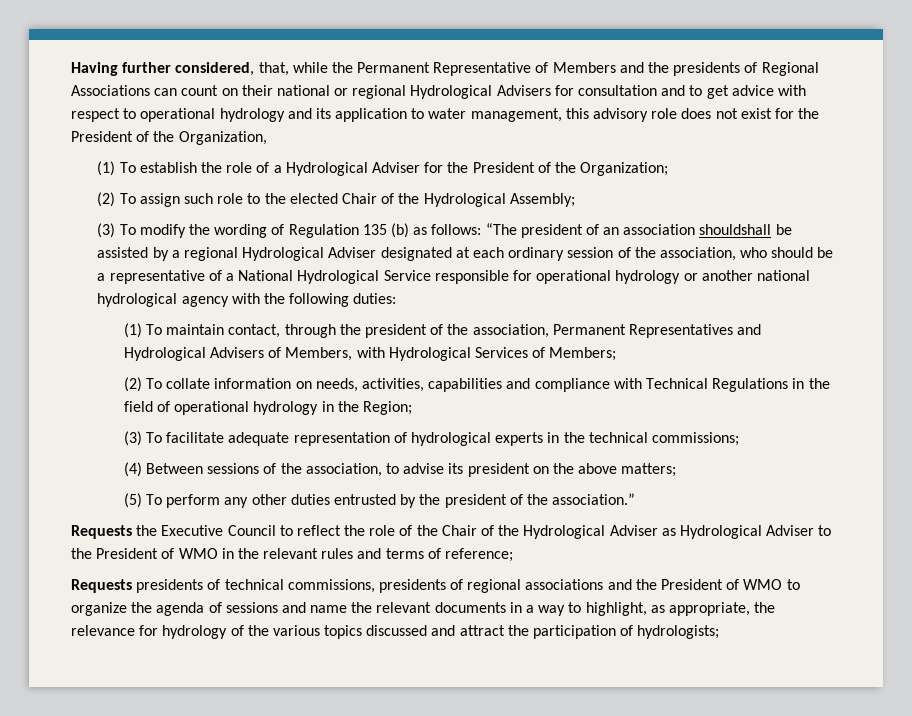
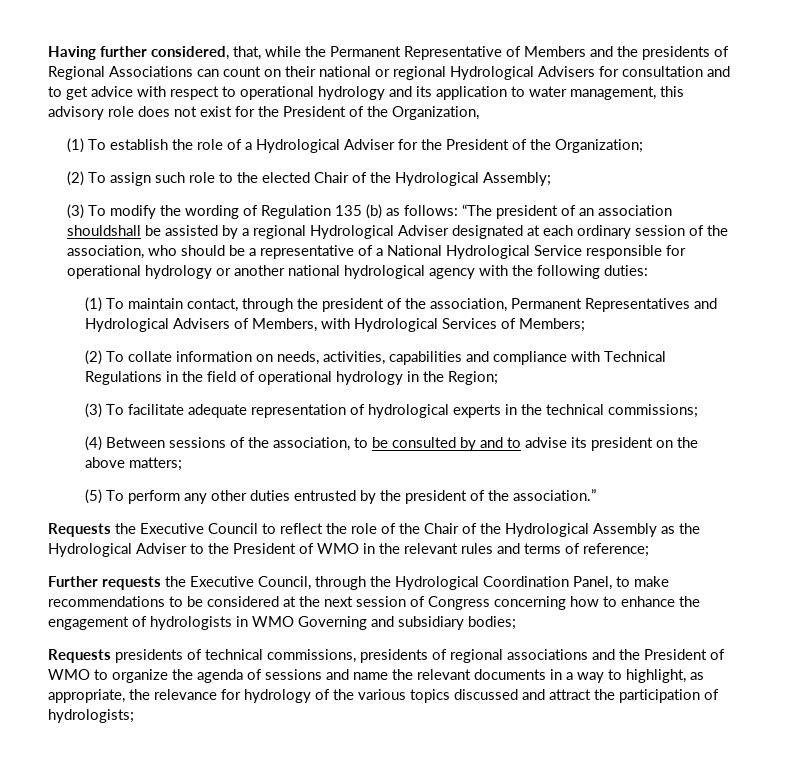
(400, 468) none -> [372,437,522,451] be consulted by and to
[609,525,676,536] Adviser as -> [593,523,700,537] Assembly as the
(514, 555) none -> [48,576,669,590] [48,596,700,610] [48,616,516,630] // Further requests the Executive Council, through the Hydrological Coordination Panel, to make recommendations to be considered at the next session of Congress concerning how to enhance the engagement of hydrologists in WMO Governing and subsidiary bodies;

